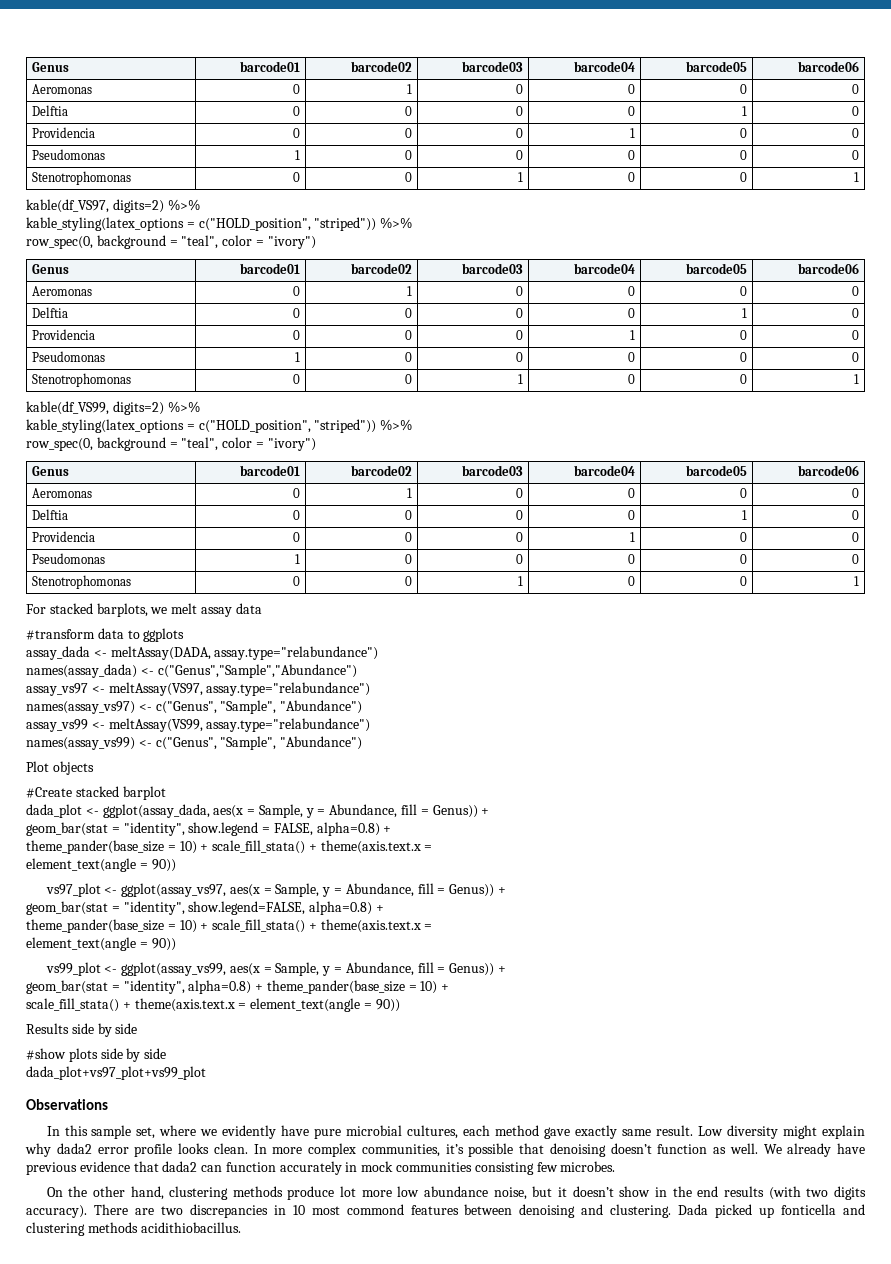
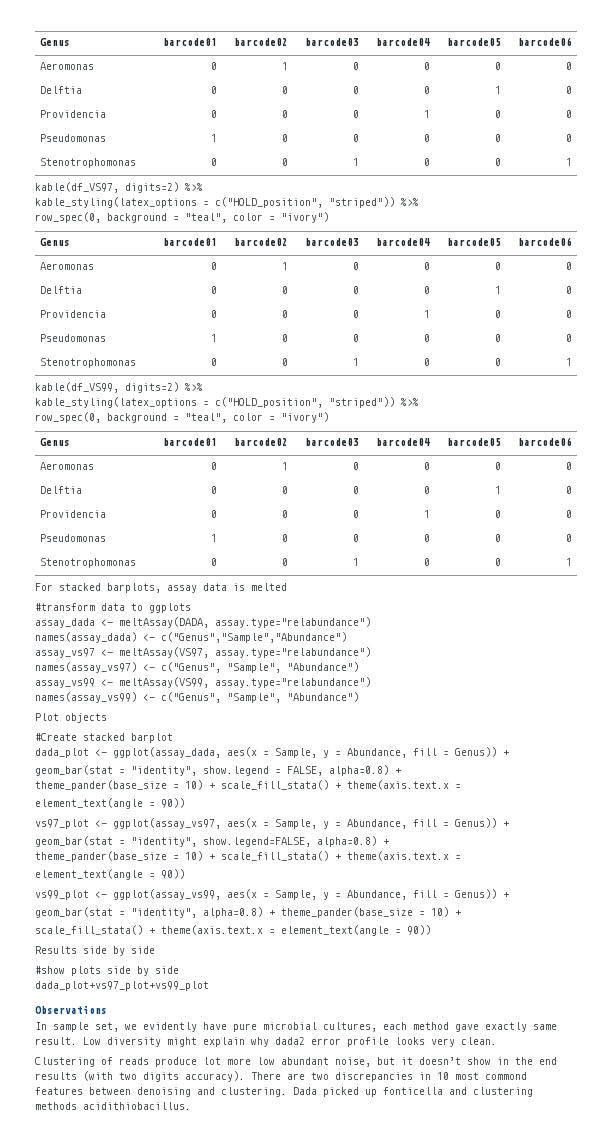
[150,603,198,614] we melt -> (161, 588) none
(262, 608) none -> [233,583,287,591] is melted
[64,1125,88,1136] this -> (47, 1026) none
[159,1125,197,1136] where -> (119, 1027) none
(209, 1148) none -> [431,1038,455,1047] very
[253,1143,865,1157] [26,1161,616,1175] [46,1186,283,1200] In more complex communities, it’s possible that denoising doesn’t function as well. We already have previous evidence that dada2 can function accurately in mock communities consisting few microbes. // On the other hand, clustering methods -> [35,1057,149,1067] // Clustering of reads
[424,1186,489,1197] abundance -> [281,1057,329,1065] abundant

